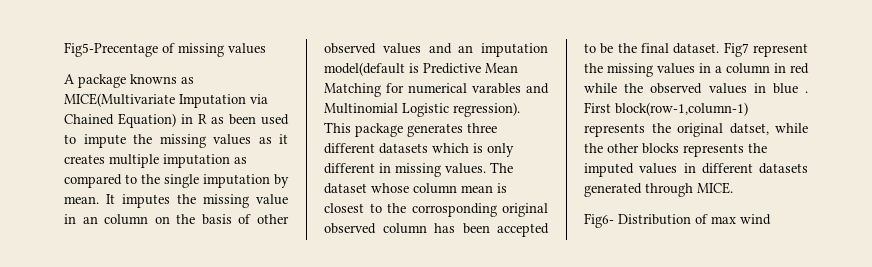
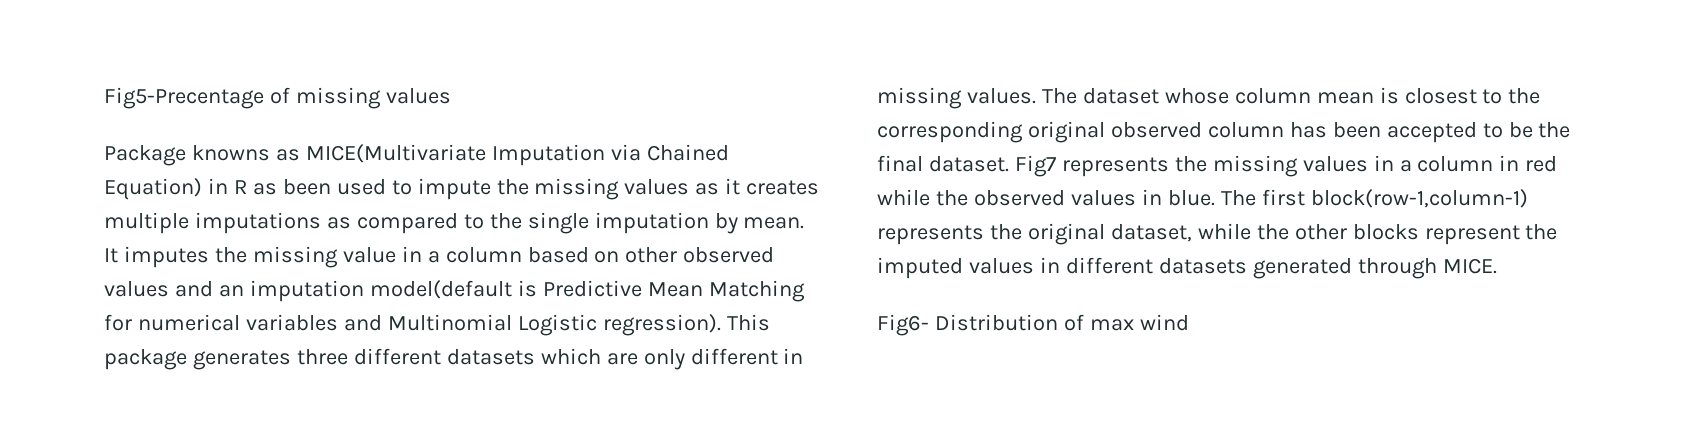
[64,74,126,88] A package -> [104,145,186,166] Package
[163,154,230,168] imputation -> [194,212,321,234] imputations
[82,214,252,225] an column on the basis of -> [427,247,620,263] a column based on
[472,83,521,94] varables -> [245,314,338,331] variables
[473,143,483,153] is -> [606,353,638,365] are
[411,203,497,217] corrosponding -> [877,121,1023,143] corresponding
[753,43,808,57] represent -> [1061,157,1169,177] represents
[772,83,808,94] [584,102,611,113] blue . First -> [1167,189,1305,206] blue. The first
[729,123,769,135] datset, -> [1110,224,1192,242] dataset,
[683,143,744,157] represents -> [1424,225,1520,245] represent

